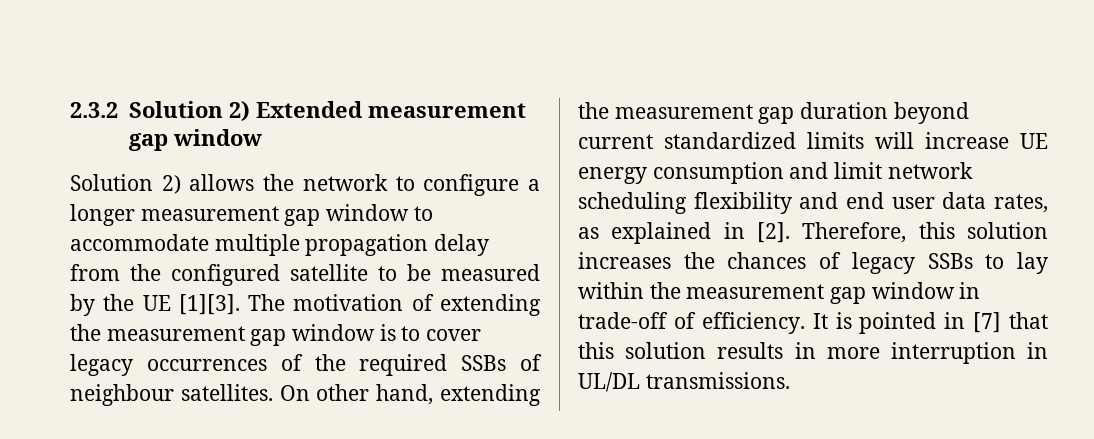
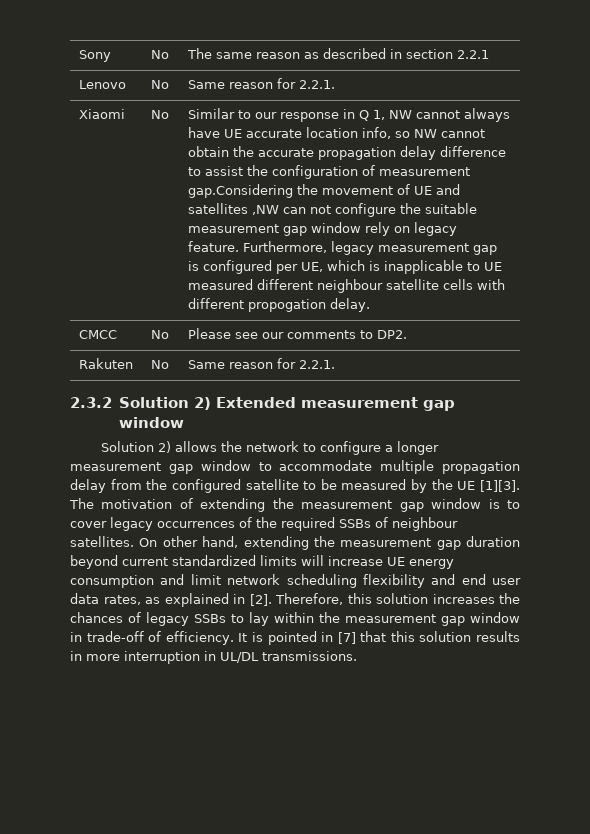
(70, 110) none -> [78,50,111,62] [150,50,169,59] [186,48,489,59] [78,80,126,89] [150,80,169,89] [187,78,335,89] [78,109,125,119] [150,110,169,119] [187,108,510,122] [187,127,485,139] [187,146,506,160] [187,165,470,179] [187,184,460,198] [187,203,477,217] [187,222,457,236] [187,241,497,255] [187,260,502,274] [187,279,505,293] [187,298,370,312] [78,330,117,339] [150,330,169,339] [187,328,407,339] [78,358,133,369] [150,360,169,369] [187,358,335,369] Sony | No | The same reason as described in section 2.2.1 // Lenovo | No | Same reason for 2.2.1. // Xiaomi | No | Similar to our response in Q 1, NW cannot always have UE accurate location info, so NW cannot obtain the accurate propagation delay difference to assist the configuration of measurement gap.Considering the movement of UE and satellites ,NW can not configure the suitable measurement gap window rely on legacy feature. Furthermore, legacy measurement gap is configured per UE, which is inapplicable to UE measured different neighbour satellite cells with different propogation delay. // CMCC | No | Please see our comments to DP2. // Rakuten | No | Same reason for 2.2.1. //

